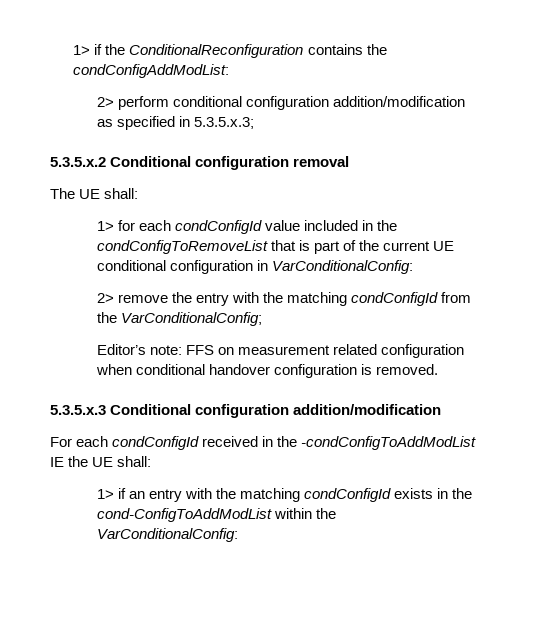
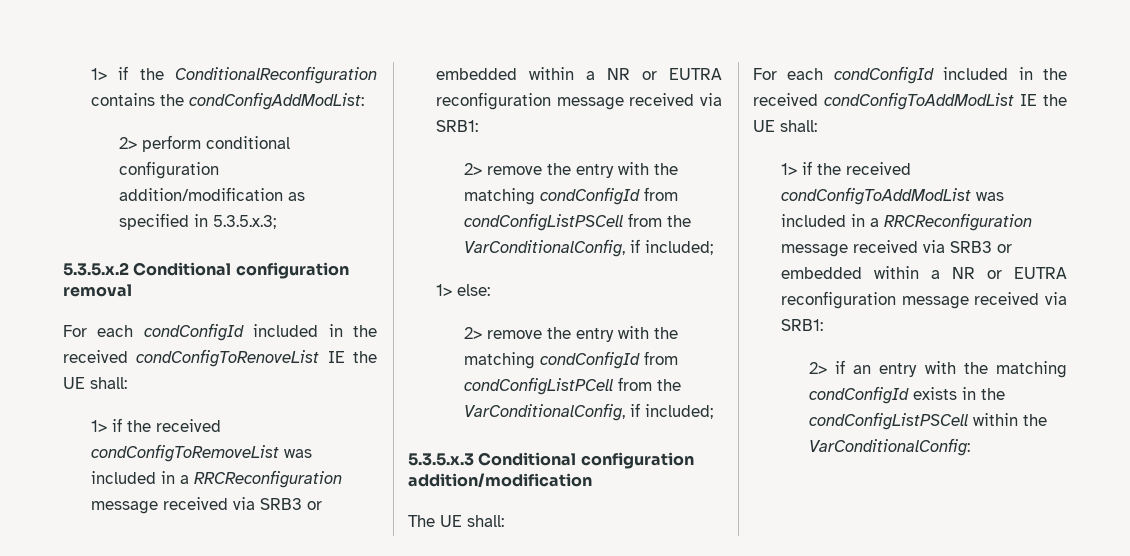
[50,188,139,199] [96,220,397,234] [96,240,454,254] [96,260,413,274] [96,292,472,306] [96,312,262,326] [96,344,464,358] [95,364,438,378] The UE shall: // 1> for each condConfigId value included in the condConfigToRemoveList that is part of the current UE conditional configuration in VarConditionalConfig: // 2> remove the entry with the matching condConfigId from the VarConditionalConfig; // Editor’s note: FFS on measurement related configuration when conditional handover configuration is removed. -> [63,323,377,341] [63,349,377,367] [63,377,127,389] [90,418,221,432] [90,444,312,462] [90,470,342,488] [90,497,322,514] [435,67,722,80] [435,92,722,110] [435,120,478,132] [463,162,678,178] [463,187,678,205] [463,213,691,231] [463,239,713,257] [435,284,490,296] [463,326,678,342] [463,351,678,369] [463,377,681,395] [463,403,713,421] For each condConfigId included in the received condConfigToRenoveList IE the UE shall: // 1> if the received condConfigToRemoveList was included in a RRCReconfiguration message received via SRB3 or embedded within a NR or EUTRA reconfiguration message received via SRB1: // 2> remove the entry with the matching condConfigId from condConfigListPSCell from the VarConditionalConfig, if included; // 1> else: // 2> remove the entry with the matching condConfigId from condConfigListPCell from the VarConditionalConfig, if included;
[50,436,477,450] [50,456,152,467] [96,488,126,499] // For each condConfigId received in the -condConfigToAddModList IE the UE shall: // 1> if -> [408,515,504,527] [753,66,1067,84] [753,92,1067,110] [753,120,817,132] [780,161,911,175] [780,187,1004,205] [780,213,1032,231] [780,240,1012,257] [780,266,1067,279] [780,291,1067,309] [780,319,823,331] [808,360,845,374] // The UE shall: // For each condConfigId included in the received condConfigToAddModList IE the UE shall: // 1> if the received condConfigToAddModList was included in a RRCReconfiguration message received via SRB3 or embedded within a NR or EUTRA reconfiguration message received via SRB1: // 2> if
[96,508,272,522] cond-ConfigToAddModList -> [808,412,968,430] condConfigListPSCell

